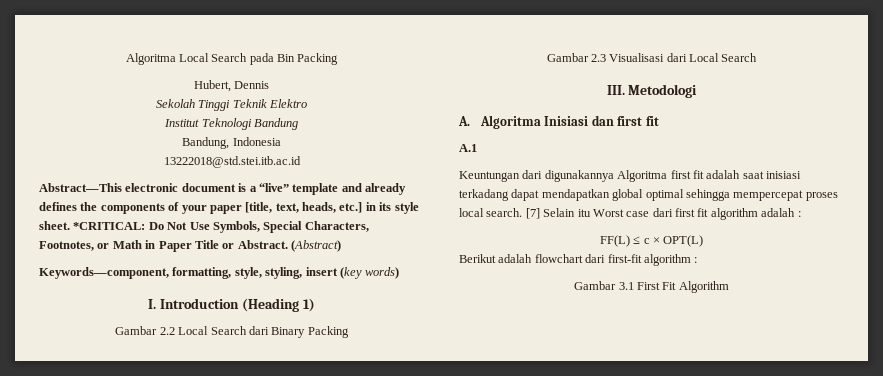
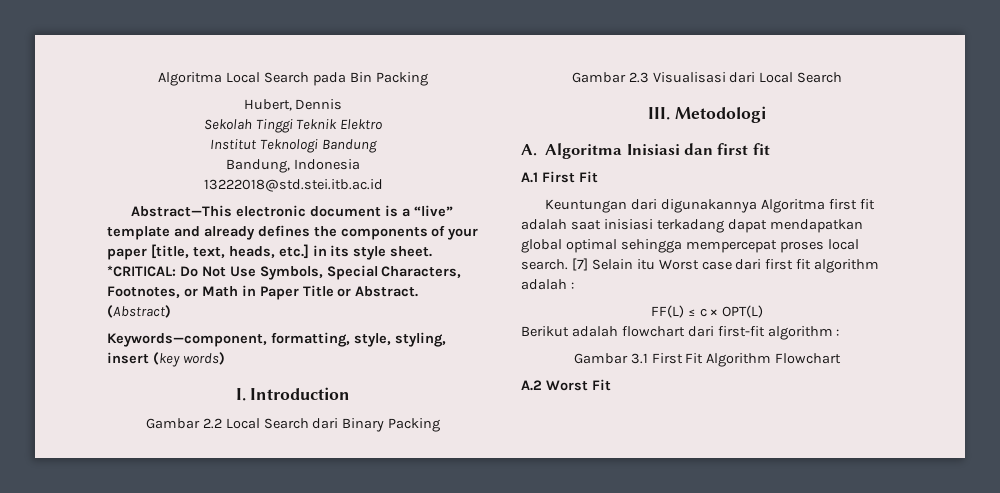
[241,298,315,312] (Heading 1) -> (351, 393) none
(477, 148) none -> [541,171,598,183] First Fit
(729, 287) none -> [775,353,842,364] [521,379,611,391] Flowchart // A.2 Worst Fit

